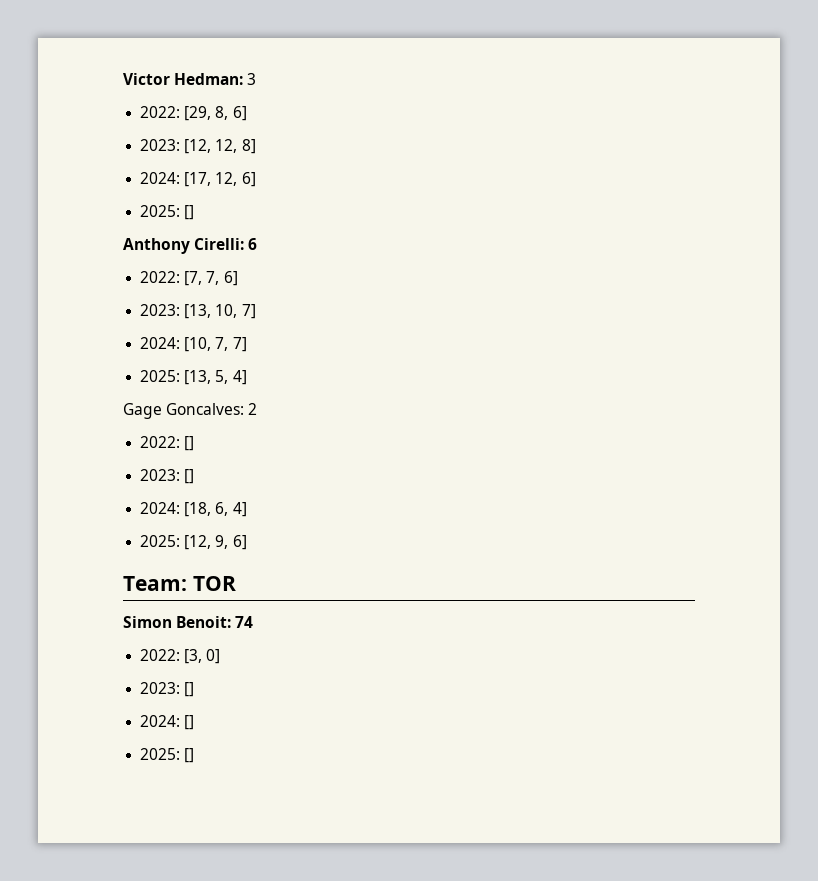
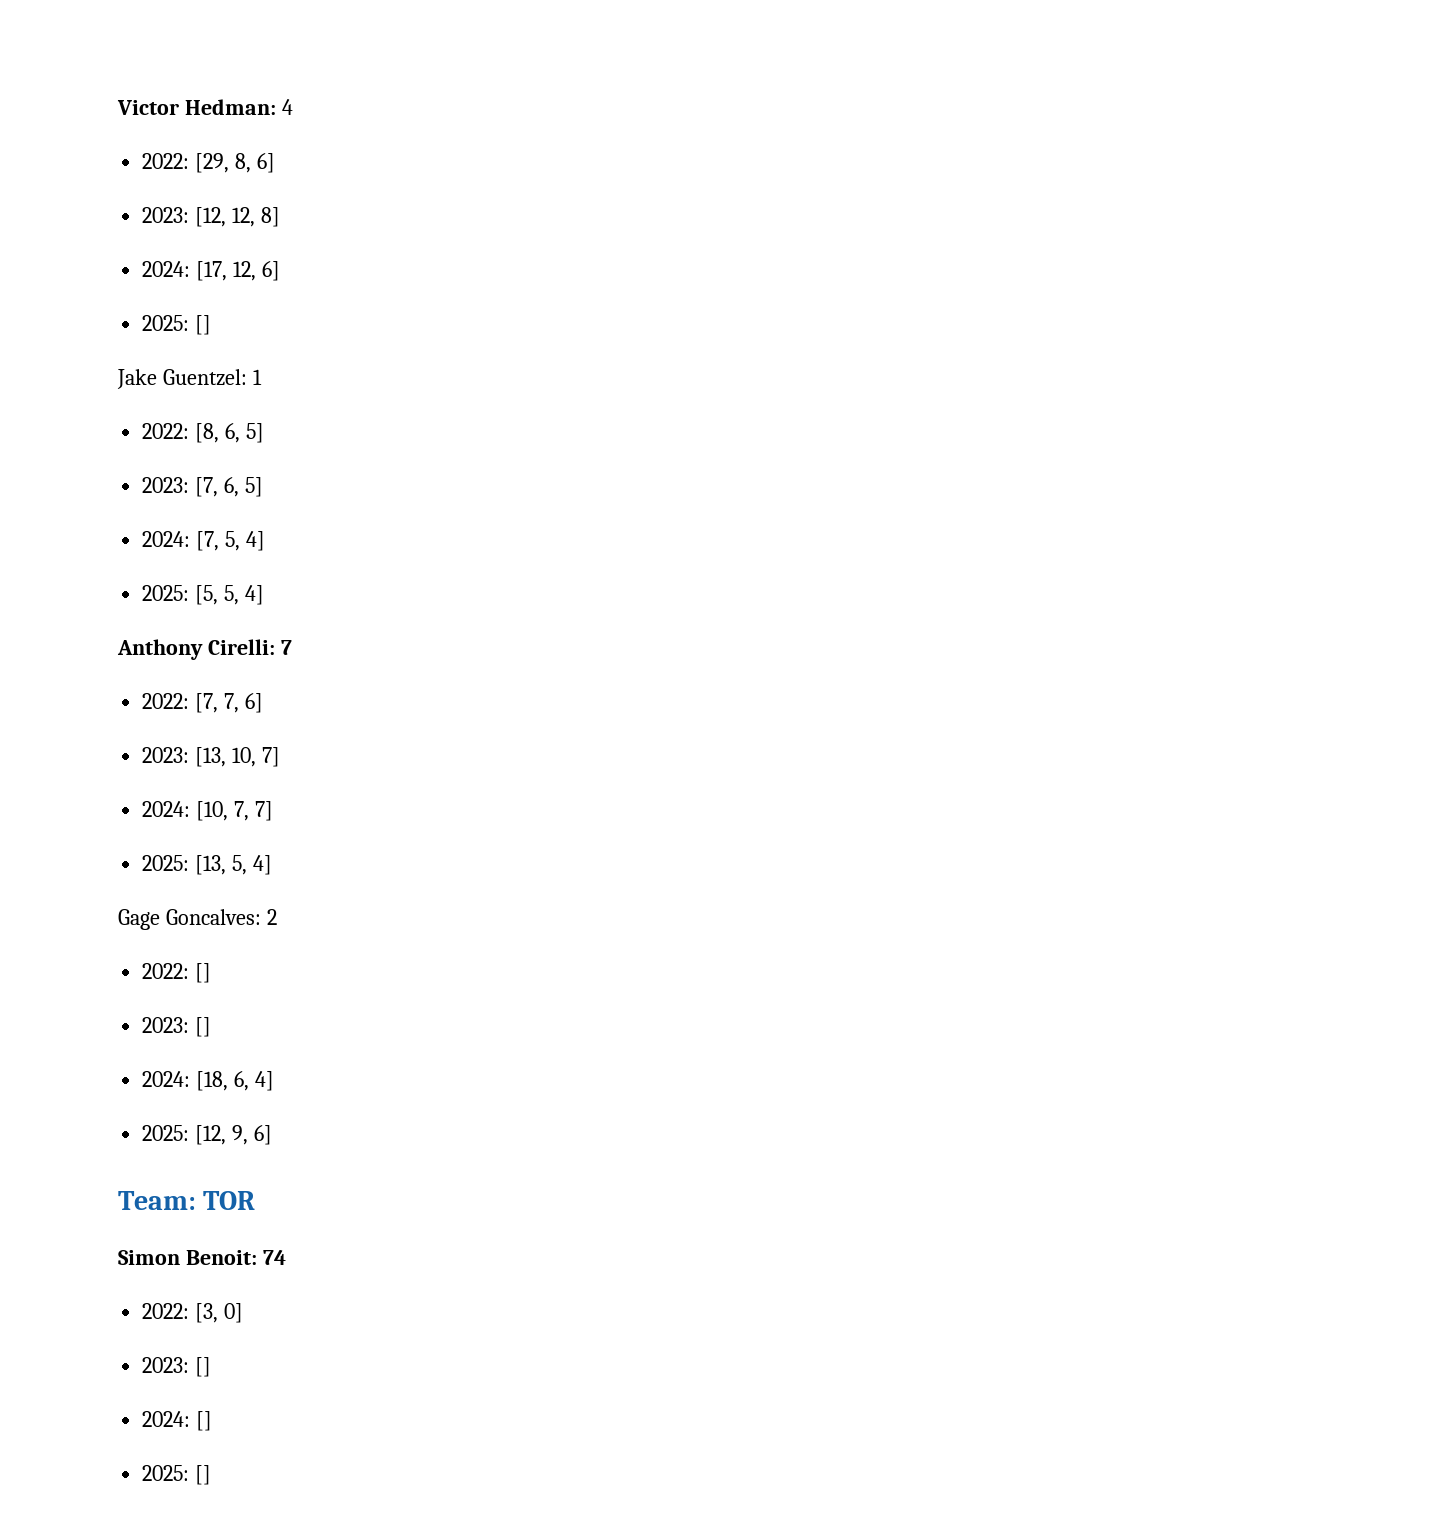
[247,73,257,85] 3 -> [281,99,293,115] 4
(195, 212) none -> [117,369,262,389] [142,423,265,443] [142,477,264,497] [142,531,266,551] [142,585,265,605] // Jake Guentzel: 1 // 2022: [8, 6, 5] // 2023: [7, 6, 5] // 2024: [7, 5, 4] // 2025: [5, 5, 4]
[248,238,258,250] 6 -> [280,640,292,655] 7

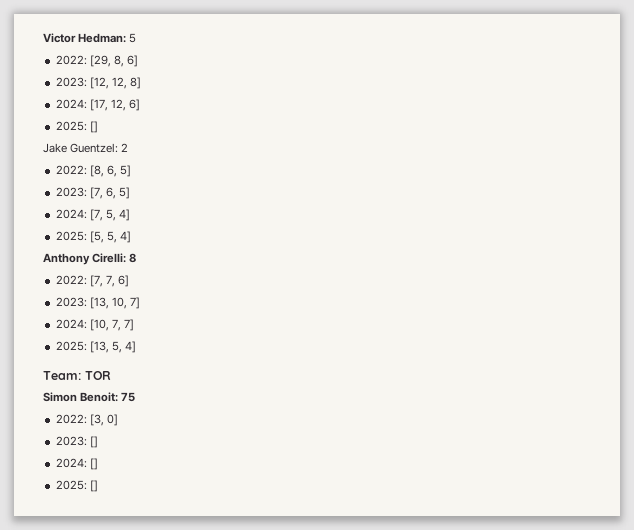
[281,99,293,115] 4 -> [129,33,137,43] 5
[252,369,262,385] 1 -> [121,143,129,152] 2
[280,640,292,655] 7 -> [129,253,137,263] 8
[118,909,277,930] [142,963,212,983] [142,1017,212,1037] [142,1071,275,1091] [142,1125,273,1145] // Gage Goncalves: 2 // 2022: [] // 2023: [] // 2024: [18, 6, 4] // 2025: [12, 9, 6] -> (136, 347) none
[262,1250,286,1265] 74 -> [121,392,136,402] 75

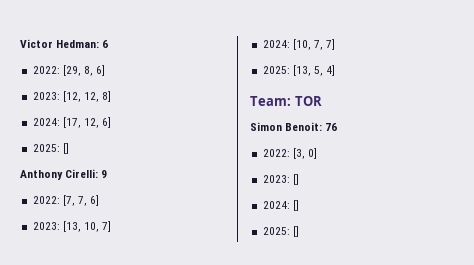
[129,33,137,43] 5 -> [102,40,109,48] 6
[43,143,129,153] [55,165,131,177] [55,187,130,199] [55,209,130,221] [55,231,131,243] // Jake Guentzel: 2 // 2022: [8, 6, 5] // 2023: [7, 6, 5] // 2024: [7, 5, 4] // 2025: [5, 5, 4] -> (69, 148) none
[129,253,137,263] 8 -> [101,170,108,178] 9
[121,392,136,402] 75 -> [325,123,338,131] 76

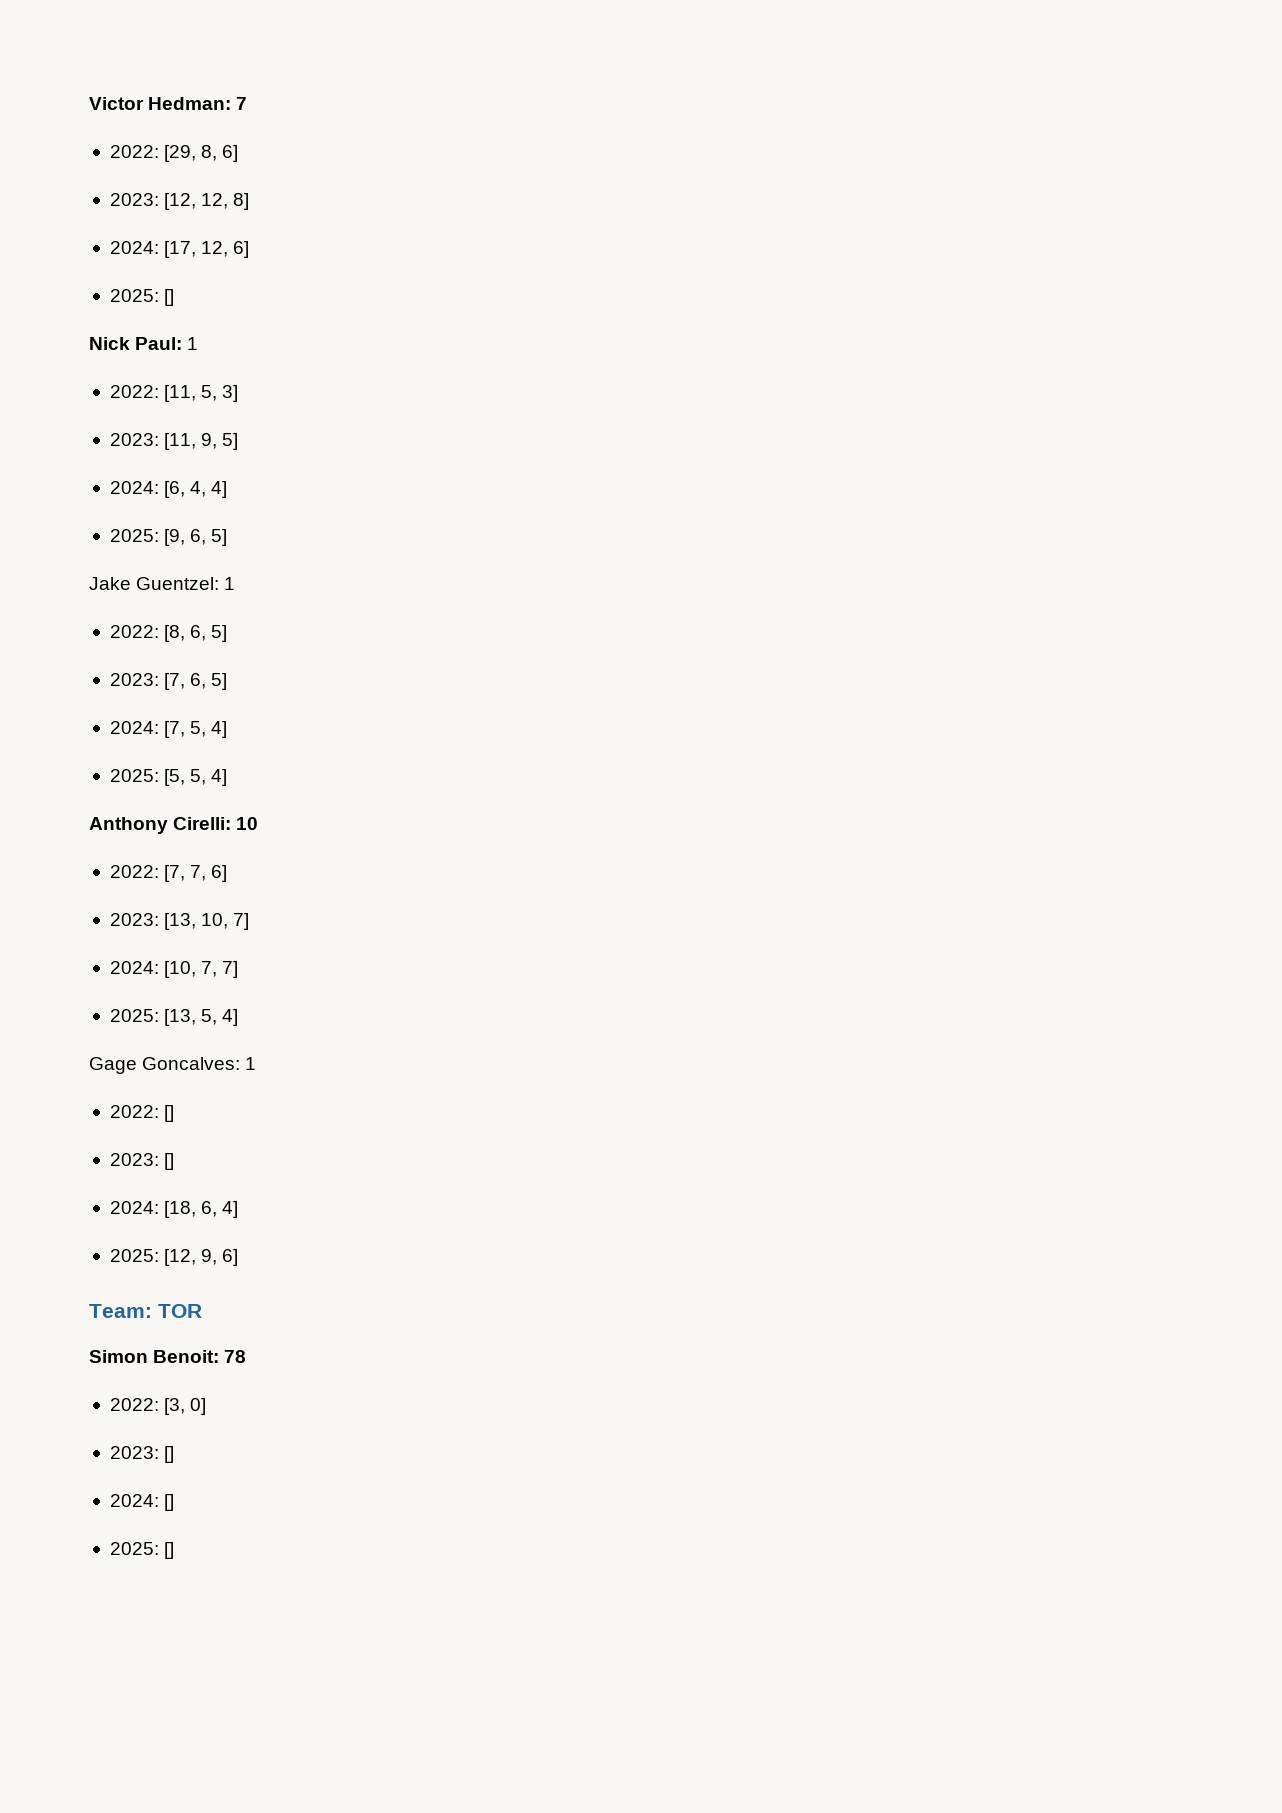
[102,40,109,48] 6 -> [236,97,248,110] 7
(69, 148) none -> [89,337,199,350] [109,385,239,402] [109,433,239,450] [109,481,228,498] [109,529,228,546] [89,577,236,590] [109,625,228,642] [109,673,228,690] [109,721,228,738] [109,769,228,786] // Nick Paul: 1 // 2022: [11, 5, 3] // 2023: [11, 9, 5] // 2024: [6, 4, 4] // 2025: [9, 6, 5] // Jake Guentzel: 1 // 2022: [8, 6, 5] // 2023: [7, 6, 5] // 2024: [7, 5, 4] // 2025: [5, 5, 4]
[101,170,108,178] 9 -> [236,817,259,830] 10
(335, 70) none -> [89,1057,257,1074] [109,1105,175,1122] [109,1153,175,1170] [109,1201,239,1218] [109,1249,239,1266] // Gage Goncalves: 1 // 2022: [] // 2023: [] // 2024: [18, 6, 4] // 2025: [12, 9, 6]
[325,123,338,131] 76 -> [224,1350,247,1363] 78

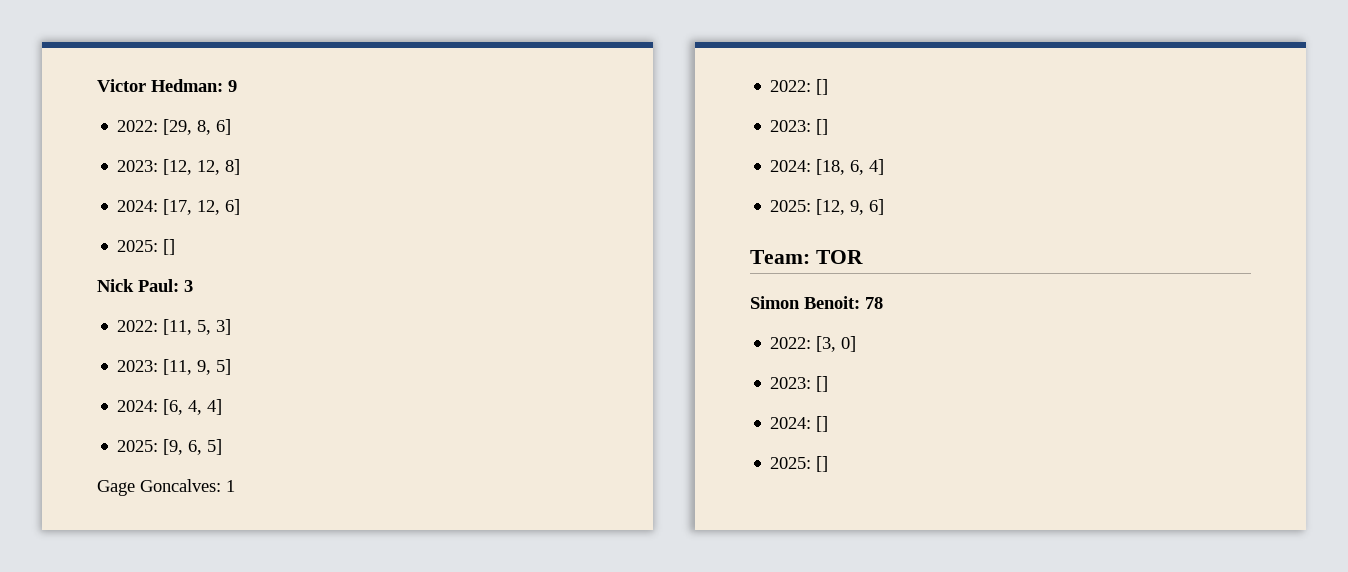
[236,97,248,110] 7 -> [228,80,237,92] 9
[187,337,199,350] 1 -> [184,280,193,292] 3
[89,577,236,590] [109,625,228,642] [109,673,228,690] [109,721,228,738] [109,769,228,786] [89,817,259,834] [109,865,228,882] [109,913,250,930] [109,961,239,978] [109,1009,239,1026] // Jake Guentzel: 1 // 2022: [8, 6, 5] // 2023: [7, 6, 5] // 2024: [7, 5, 4] // 2025: [5, 5, 4] // Anthony Cirelli: 10 // 2022: [7, 7, 6] // 2023: [13, 10, 7] // 2024: [10, 7, 7] // 2025: [13, 5, 4] -> (223, 447) none

